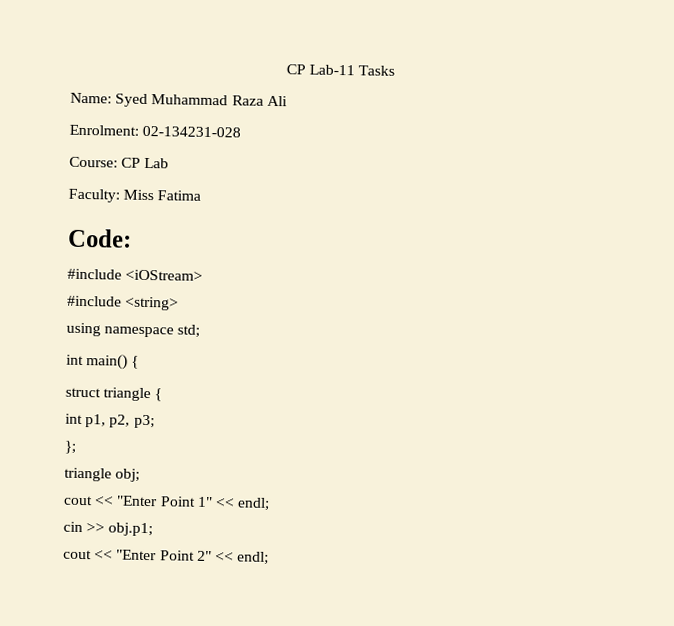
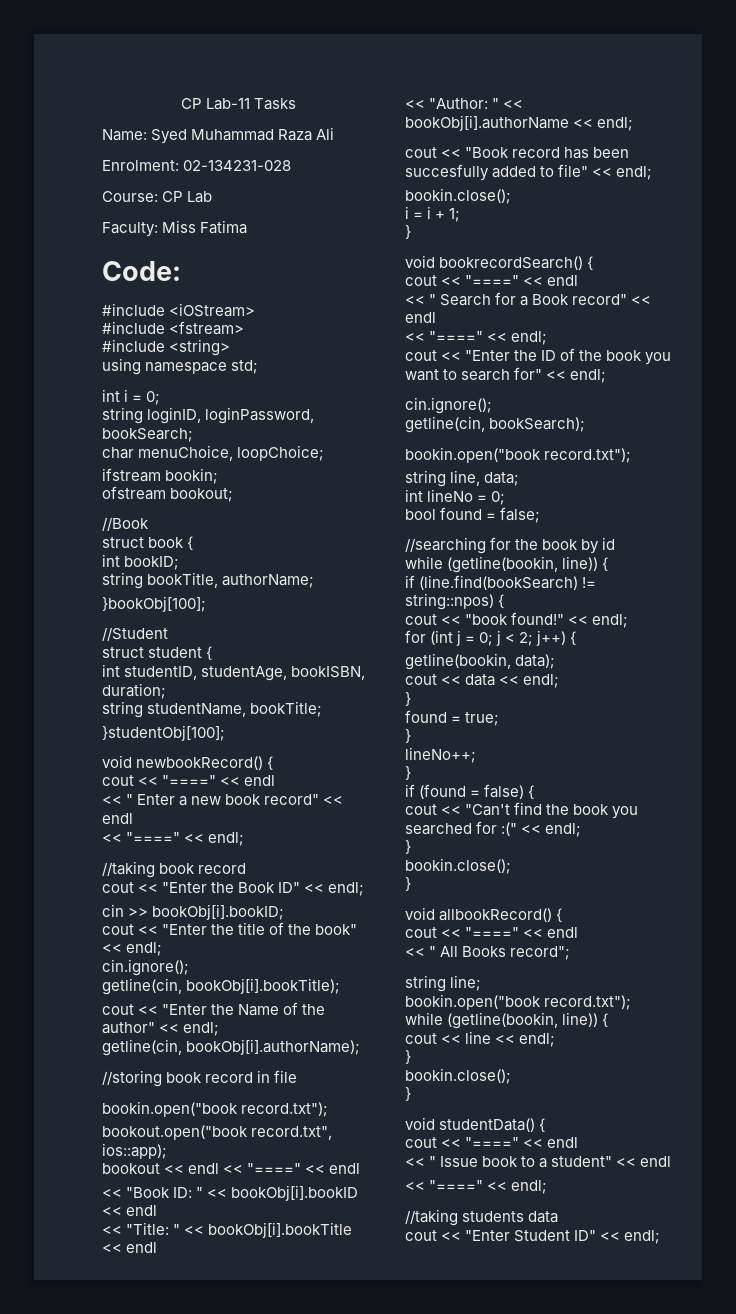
(204, 275) none -> [102,321,245,335] // #include <fstream>
[86,354,140,370] [65,387,163,402] [65,413,155,429] [64,440,76,454] [64,467,141,482] [63,495,213,508] main() { // struct triangle { // int p1, p2, p3; // }; // triangle obj; // cout << "Enter Point 1" -> [124,389,161,405] [102,407,315,424] [102,428,193,442] [102,445,325,461] [102,468,219,484] [102,486,234,502] [102,517,149,531] [102,536,194,550] [102,554,180,570] [102,572,315,589] [102,596,206,612] [102,627,168,641] [102,646,213,660] [102,664,366,681] [102,683,166,699] [102,701,323,718] [102,725,225,741] [102,755,274,770] [102,775,276,786] [102,794,344,806] [102,813,133,824] [102,832,245,846] [102,861,247,878] [102,882,301,893] i = 0; // string loginID, loginPassword, bookSearch; // char menuChoice, loopChoice; // ifstream bookin; // ofstream bookout; // //Book // struct book { // int bookID; // string bookTitle, authorName; // }bookObj[100]; // //Student // struct student { // int studentID, studentAge, bookISBN, duration; // string studentName, bookTitle; // }studentObj[100]; // void newbookRecord() { // cout << "====" << endl // << " Enter a new book record" << endl // << "====" << endl; // //taking book record // cout << "Enter the Book ID"
[108,522,154,537] [63,549,212,562] obj.p1; // cout << "Enter Point 2" -> [152,904,285,920] [102,922,358,935] [102,942,163,956] [102,959,189,976] [102,978,341,995] [102,1002,326,1016] [102,1022,220,1036] [102,1039,361,1056] [102,1070,298,1087] [102,1101,329,1117] [102,1125,333,1140] [102,1143,167,1159] [102,1163,361,1174] [102,1185,359,1201] [102,1205,158,1216] [102,1222,353,1238] [102,1242,158,1253] [405,98,524,109] [405,115,634,131] [405,147,630,159] [405,164,653,181] [405,188,511,204] [405,206,461,222] [405,225,411,239] [405,255,594,270] [405,275,579,286] [405,292,652,306] [405,312,436,323] [405,331,548,345] [405,348,672,365] [405,367,607,383] [405,397,492,414] [405,416,586,433] [405,447,632,463] [405,470,520,487] [405,489,506,505] [405,507,541,523] [405,537,616,554] [405,556,609,573] [405,575,597,590] [405,593,505,610] [405,612,629,628] [405,630,577,646] [405,653,556,670] [405,674,560,688] [405,692,411,706] [405,710,500,726] [405,729,411,743] [405,747,476,763] [405,766,411,780] [405,784,535,799] [405,802,639,819] [405,821,582,837] [405,840,411,854] [405,858,511,874] [405,877,411,891] [405,907,563,922] [405,927,579,938] [405,946,571,960] [405,975,482,992] [405,994,632,1010] [405,1012,609,1029] [405,1031,556,1047] [405,1050,411,1064] [405,1068,511,1084] [405,1087,411,1101] [405,1117,546,1132] [405,1137,579,1148] [405,1156,672,1168] [405,1180,548,1194] [405,1209,559,1226] [405,1230,597,1242] bookObj[i].bookID; // cout << "Enter the title of the book" << endl; // cin.ignore(); // getline(cin, bookObj[i].bookTitle); // cout << "Enter the Name of the author" << endl; // getline(cin, bookObj[i].authorName); // //storing book record in file // bookin.open("book record.txt"); // bookout.open("book record.txt", ios::app); // bookout << endl << "====" << endl // << "Book ID: " << bookObj[i].bookID << endl // << "Title: " << bookObj[i].bookTitle << endl // << "Author: " << bookObj[i].authorName << endl; // cout << "Book record has been succesfully added to file" << endl; // bookin.close(); // i = i + 1; // } // void bookrecordSearch() { // cout << "====" << endl // << " Search for a Book record" << endl // << "====" << endl; // cout << "Enter the ID of the book you want to search for" << endl; // cin.ignore(); // getline(cin, bookSearch); // bookin.open("book record.txt"); // string line, data; // int lineNo = 0; // bool found = false; // //searching for the book by id // while (getline(bookin, line)) { // if (line.find(bookSearch) != string::npos) { // cout << "book found!" << endl; // for (int j = 0; j < 2; j++) { // getline(bookin, data); // cout << data << endl; // } // found = true; // } // lineNo++; // } // if (found = false) { // cout << "Can't find the book you searched for :(" << endl; // } // bookin.close(); // } // void allbookRecord() { // cout << "====" << endl // << " All Books record"; // string line; // bookin.open("book record.txt"); // while (getline(bookin, line)) { // cout << line << endl; // } // bookin.close(); // } // void studentData() { // cout << "====" << endl // << " Issue book to a student" << endl // << "====" << endl; // //taking students data // cout << "Enter Student ID"

